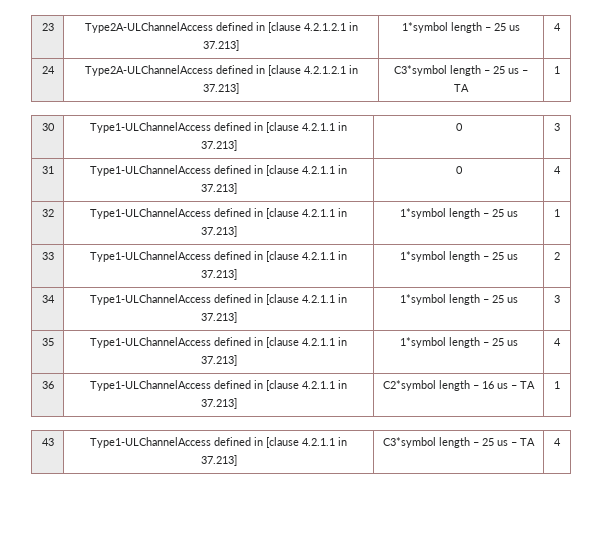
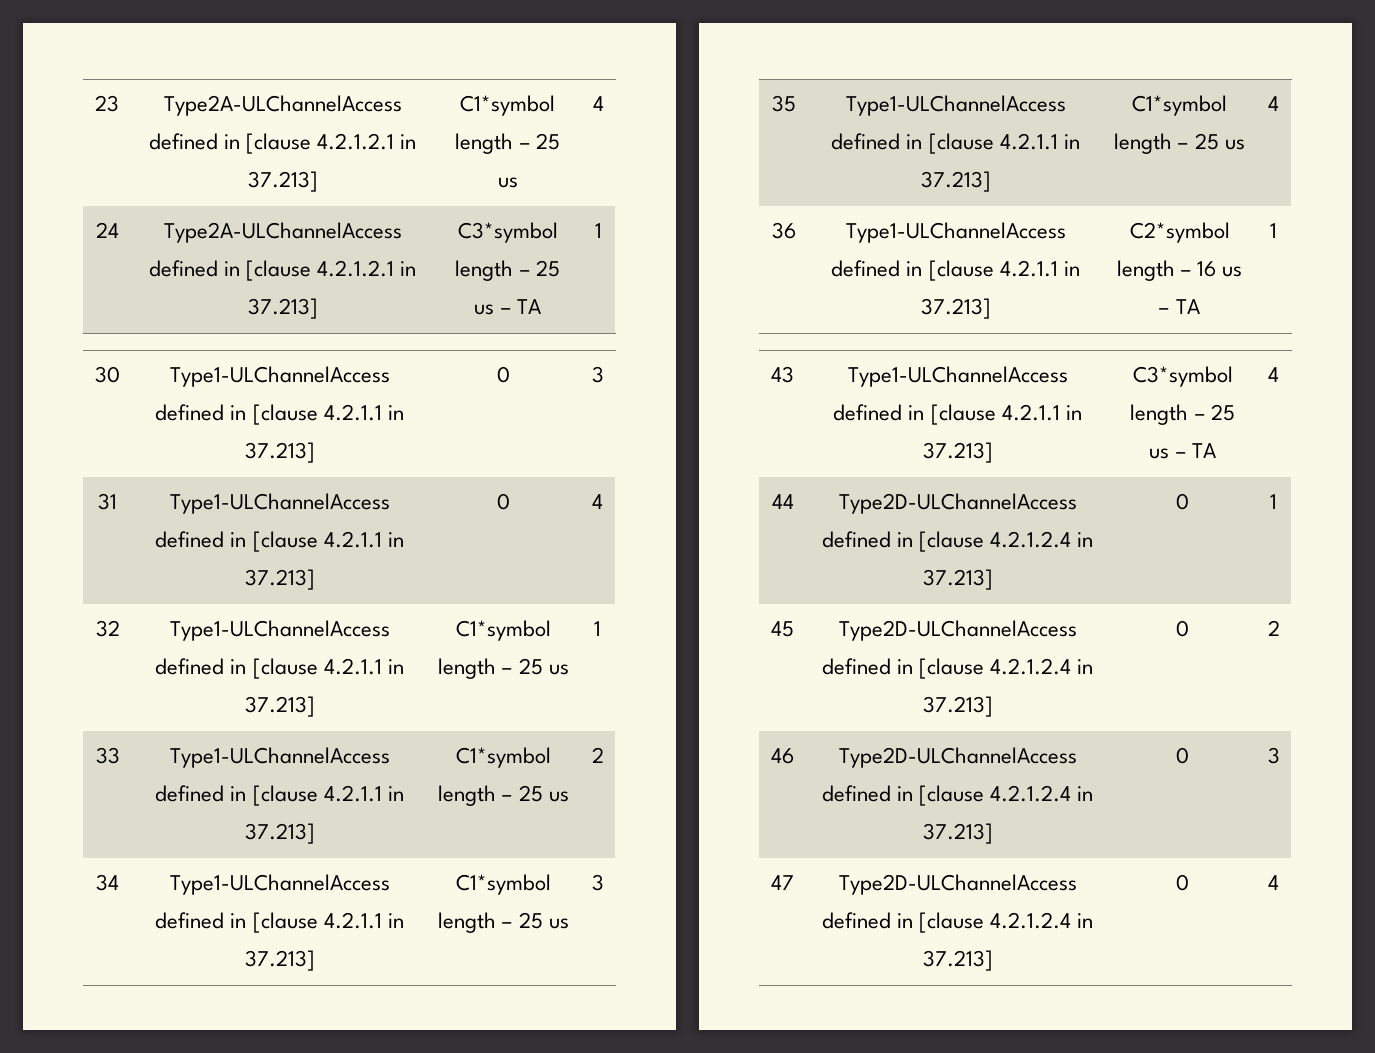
[402,22,448,33] 1*symbol -> [460,95,555,116] C1*symbol
[399,208,446,219] 1*symbol -> [456,620,551,641] C1*symbol
[399,251,446,262] 1*symbol -> [456,747,551,768] C1*symbol
[399,294,446,305] 1*symbol -> [456,874,551,895] C1*symbol
[399,337,446,348] 1*symbol -> [1132,95,1227,116] C1*symbol
(561, 442) none -> [771,494,794,509] [838,493,1077,514] [821,531,1094,552] [922,569,993,590] [1176,493,1189,510] [1270,494,1277,509] [771,621,794,637] [838,620,1077,641] [821,658,1094,679] [922,696,993,717] [1176,620,1189,637] [1267,620,1280,636] [771,748,794,764] [838,747,1077,768] [821,785,1094,806] [922,823,993,844] [1176,747,1189,764] [1267,747,1280,764] [771,875,794,890] [838,874,1077,895] [821,912,1094,933] [922,950,993,971] [1176,874,1189,891] [1268,875,1279,890] // 44 | Type2D-ULChannelAccess defined in [clause 4.2.1.2.4 in 37.213] | 0 | 1 // 45 | Type2D-ULChannelAccess defined in [clause 4.2.1.2.4 in 37.213] | 0 | 2 // 46 | Type2D-ULChannelAccess defined in [clause 4.2.1.2.4 in 37.213] | 0 | 3 // 47 | Type2D-ULChannelAccess defined in [clause 4.2.1.2.4 in 37.213] | 0 | 4

